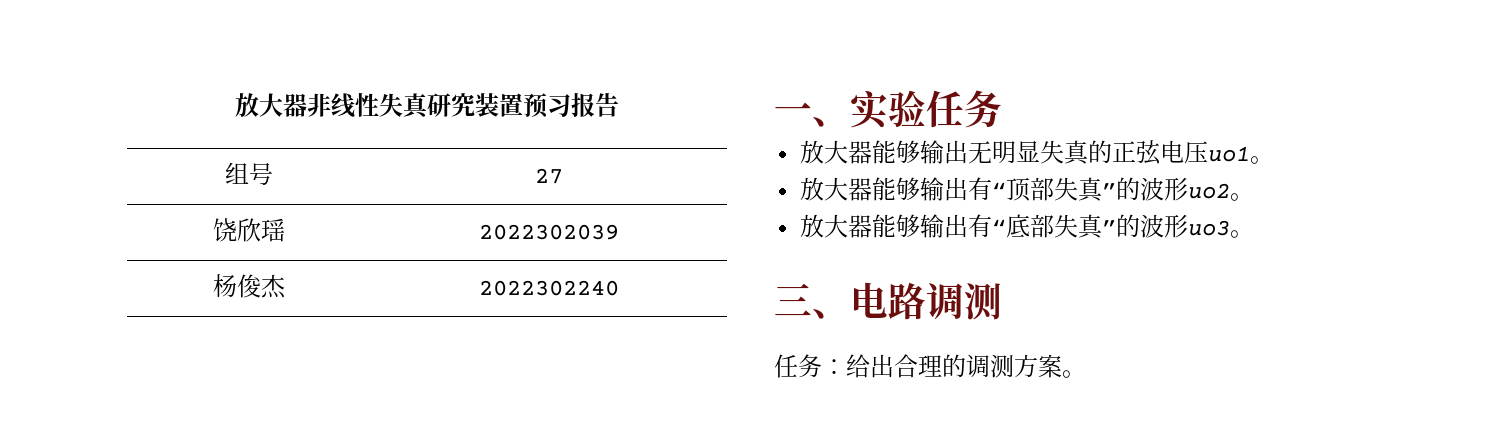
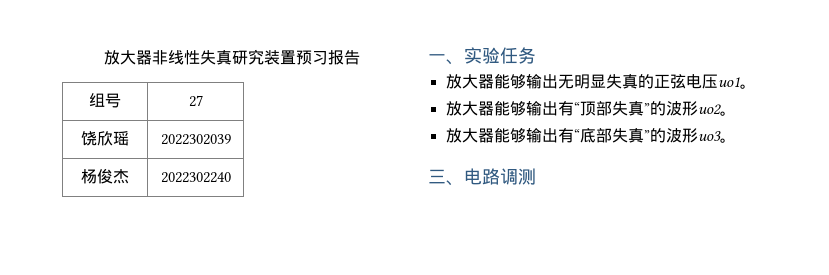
[774,354,1086,378] // 任务：给出合理的调测方案。 -> (536, 176) none

